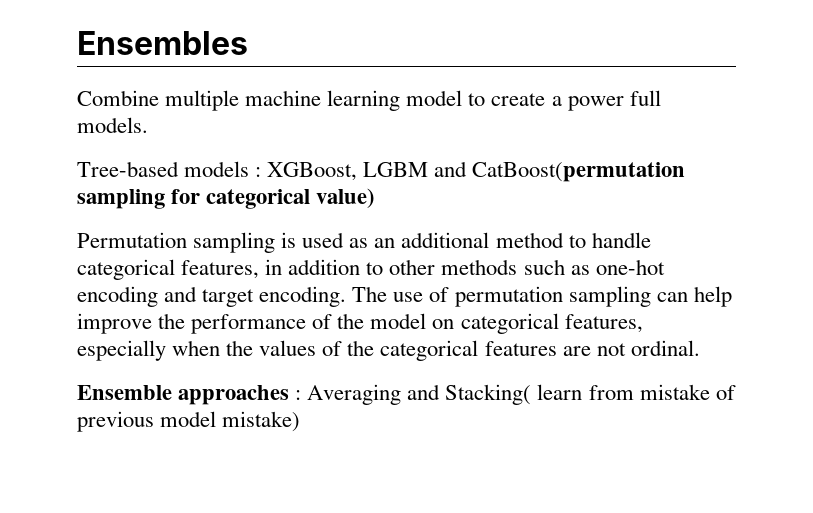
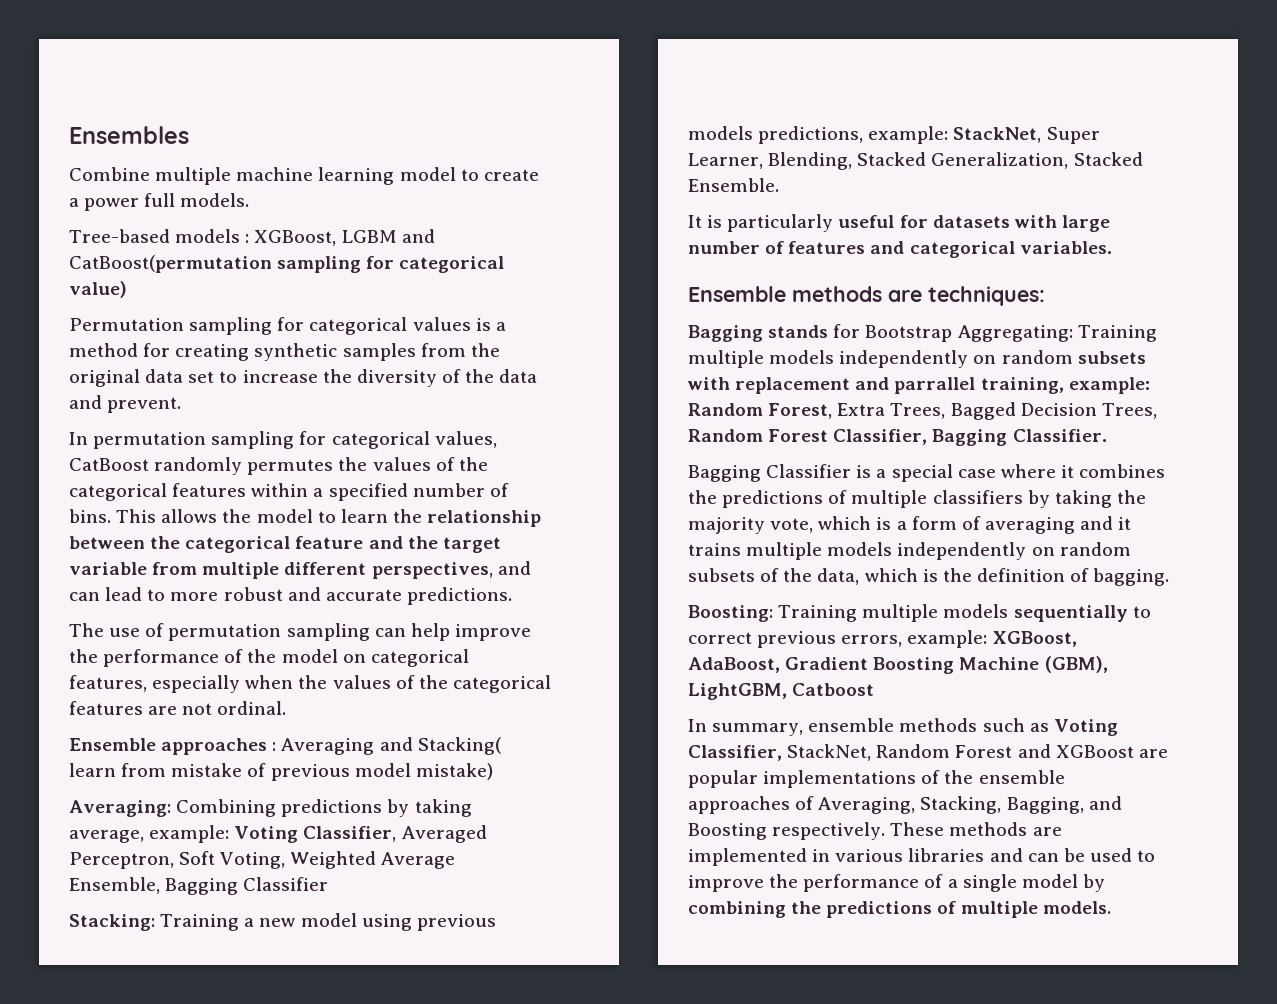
[281,232,651,248] [77,259,665,280] [77,286,347,307] is used as an additional method to handle categorical features, in addition to other methods such as one-hot encoding and target encoding. -> [277,317,506,335] [69,343,500,361] [69,369,538,387] [69,395,182,413] [69,431,497,449] [69,457,488,475] [69,483,509,501] [69,509,542,527] [69,536,501,553] [69,561,531,579] [69,587,512,605] for categorical values is a method for creating synthetic samples from the original data set to increase the diversity of the data and prevent. // In permutation sampling for categorical values, CatBoost randomly permutes the values of the categorical features within a specified number of bins. This allows the model to learn the relationship between the categorical feature and the target variable from multiple different perspectives, and can lead to more robust and accurate predictions. //
(301, 421) none -> [69,799,472,817] [69,825,487,843] [69,851,456,869] [69,877,329,895] [69,913,496,931] [688,126,1100,144] [688,152,1143,170] [688,178,779,192] [688,214,1110,232] [688,241,1112,258] [688,286,1045,306] [688,324,1157,342] [688,350,1146,368] [688,377,1150,394] [688,402,1157,420] [688,429,1107,446] [688,464,1166,482] [688,490,1146,508] [688,516,1132,534] [688,542,1131,560] [688,568,1170,586] [688,604,1151,622] [688,630,1077,648] [688,656,1108,674] [688,683,875,700] [688,718,1118,736] [688,744,1168,761] [688,770,1065,788] [688,796,1122,814] [688,822,1062,840] [688,848,1156,866] [688,874,1105,892] [688,901,1111,918] // Averaging: Combining predictions by taking average, example: Voting Classifier, Averaged Perceptron, Soft Voting, Weighted Average Ensemble, Bagging Classifier // Stacking: Training a new model using previous models predictions, example: StackNet, Super Learner, Blending, Stacked Generalization, Stacked Ensemble. // It is particularly useful for datasets with large number of features and categorical variables. // Ensemble methods are techniques: // Bagging stands for Bootstrap Aggregating: Training multiple models independently on random subsets with replacement and parrallel training, example: Random Forest, Extra Trees, Bagged Decision Trees, Random Forest Classifier, Bagging Classifier. // Bagging Classifier is a special case where it combines the predictions of multiple classifiers by taking the majority vote, which is a form of averaging and it trains multiple models independently on random subsets of the data, which is the definition of bagging. // Boosting: Training multiple models sequentially to correct previous errors, example: XGBoost, AdaBoost, Gradient Boosting Machine (GBM), LightGBM, Catboost // In summary, ensemble methods such as Voting Classifier, StackNet, Random Forest and XGBoost are popular implementations of the ensemble approaches of Averaging, Stacking, Bagging, and Boosting respectively. These methods are implemented in various libraries and can be used to improve the performance of a single model by combining the predictions of multiple models.

